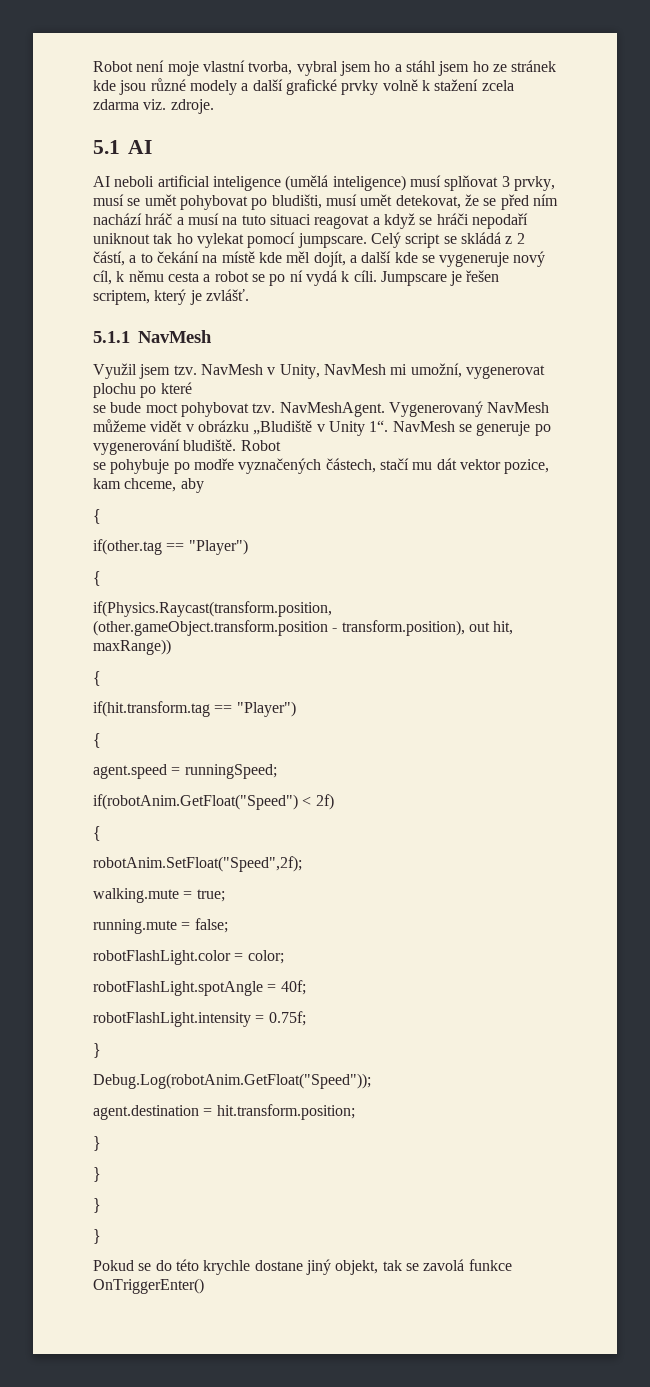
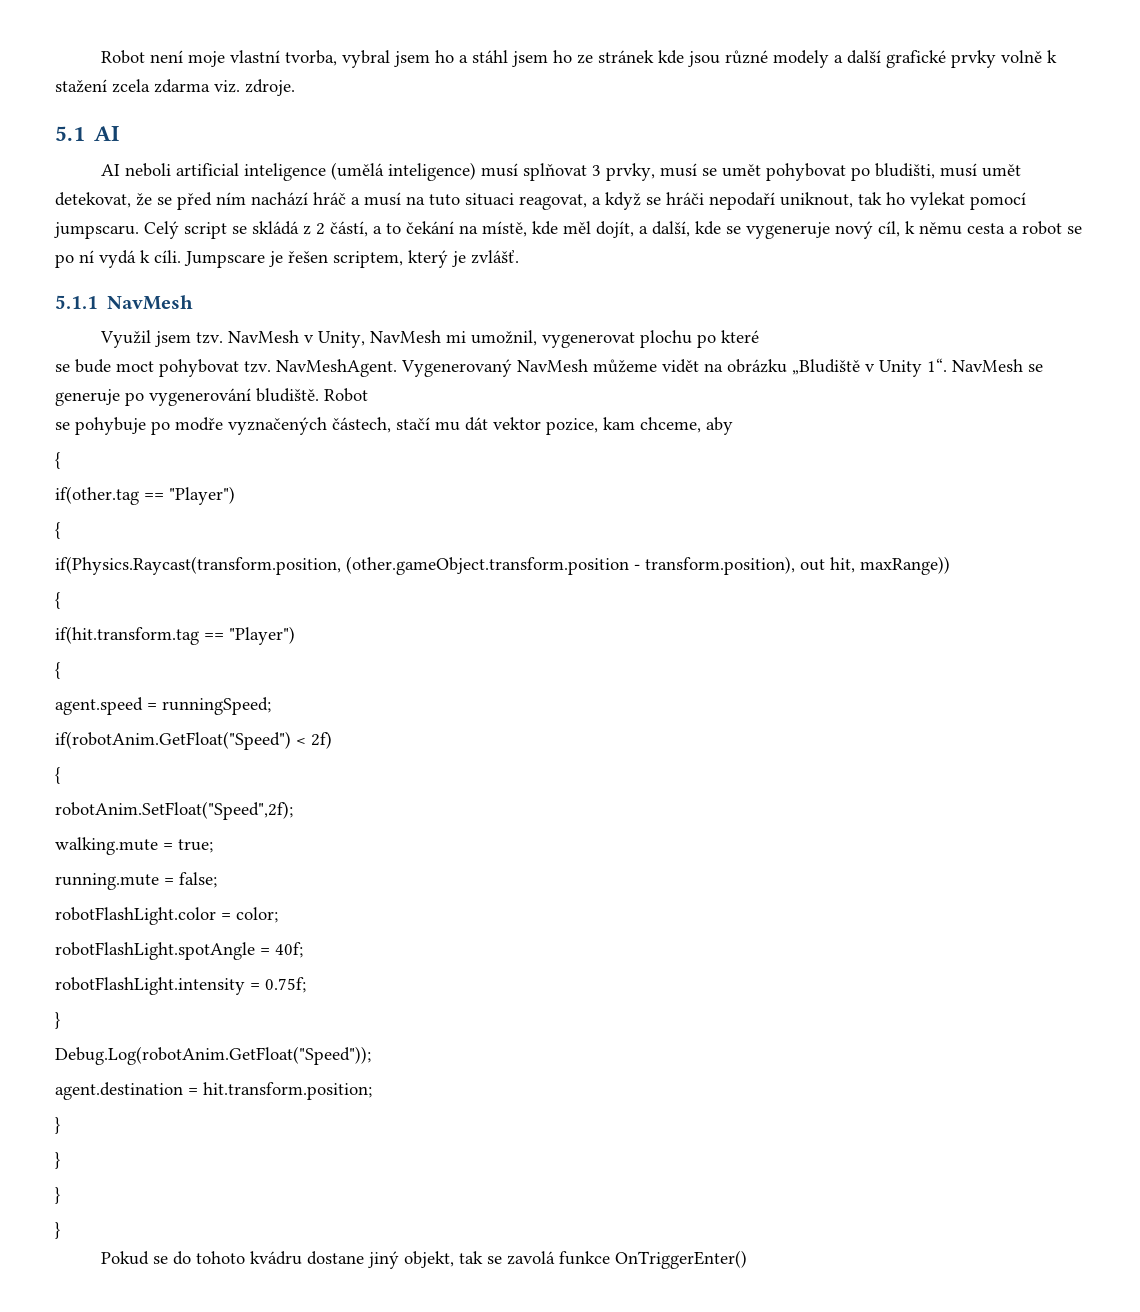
[314,215,370,229] reagovat -> [519,194,587,210] reagovat,
[93,233,150,244] uniknout -> [780,192,853,208] uniknout,
[297,233,367,248] jumpscare. -> [54,222,139,239] jumpscaru.
[221,251,255,263] místě -> [482,221,527,237] místě,
[361,251,392,263] další -> [652,221,690,237] další,
[410,363,462,378] umožní, -> [470,330,537,346] umožnil,
[185,424,194,432] v -> [704,363,723,372] na
[175,1259,251,1275] této krychle -> [195,1251,302,1265] tohoto kvádru

